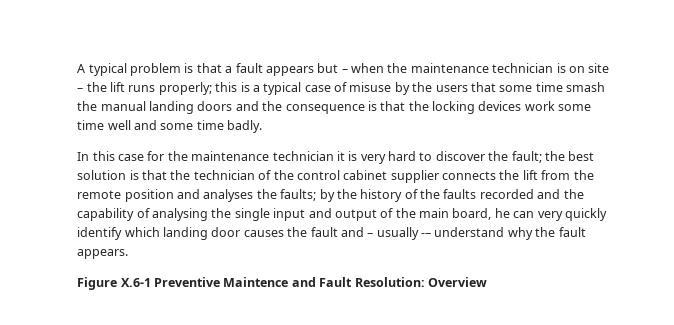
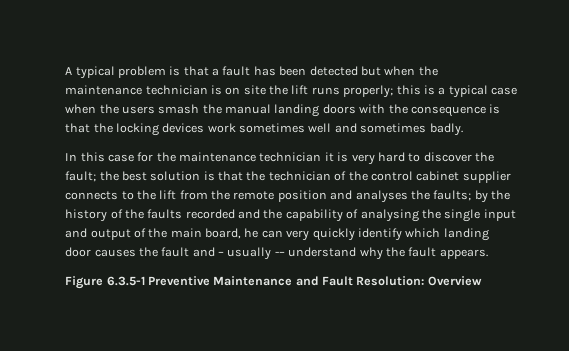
[265,63,348,76] appears but – -> [253,66,381,76] has been detected but
[77,88,84,92] – -> (266, 90) none
[334,82,563,95] of misuse by the users that some time -> [65,104,155,114] when the users
[235,101,259,111] and -> [359,104,386,114] with
[558,104,592,111] [77,120,224,130] some time well and some time -> [239,123,427,133] sometimes well and sometimes
(497, 175) none -> [121,191,134,200] to
[120,277,289,287] X.6-1 Preventive Maintence -> [106,276,293,286] 6.3.5-1 Preventive Maintenance

